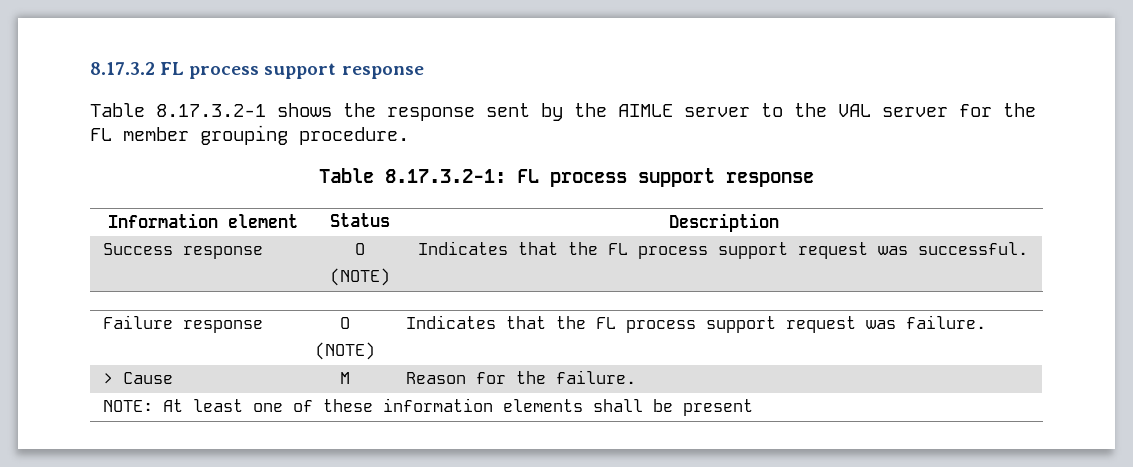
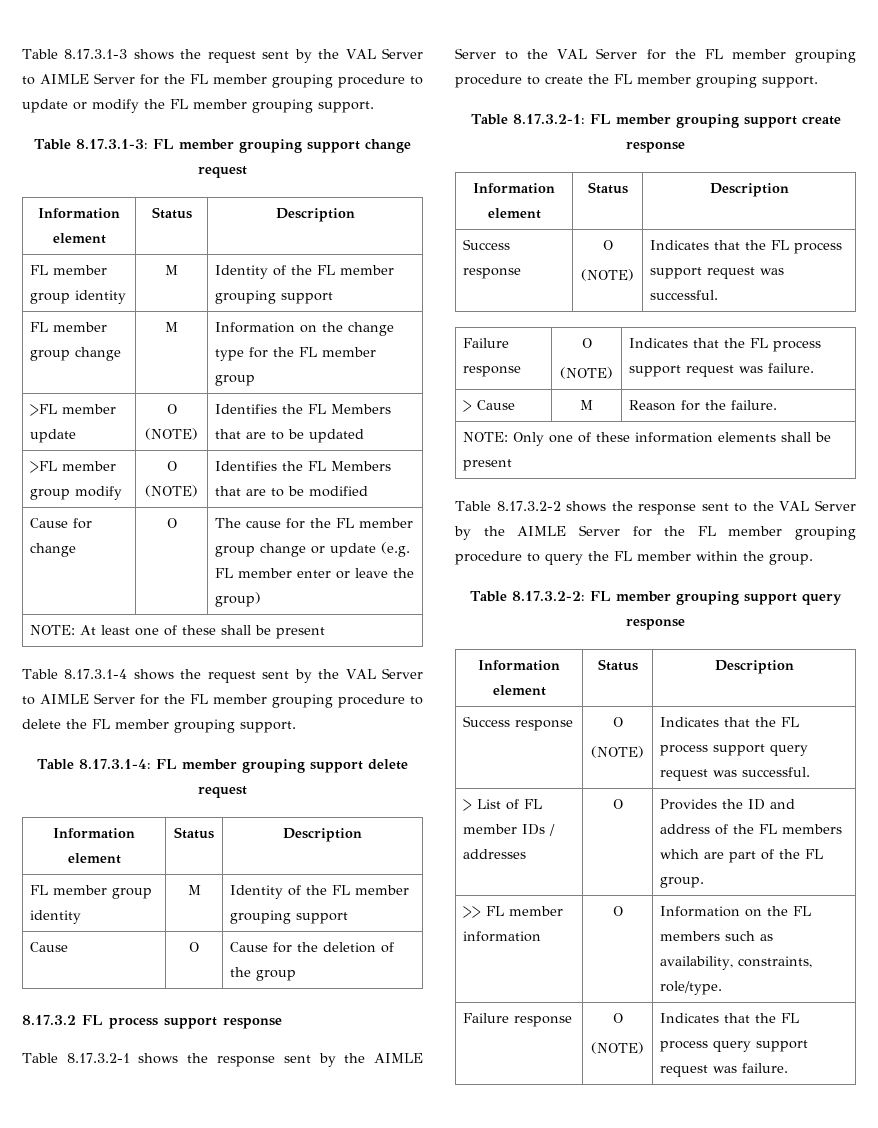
(90, 68) none -> [22,48,423,63] [22,73,423,88] [22,99,374,113] [34,139,411,153] [198,166,247,178] [38,208,120,219] [52,233,106,244] [151,207,192,219] [275,208,355,222] [29,265,107,275] [29,290,126,304] [165,265,178,275] [214,265,394,279] [214,290,333,304] [29,322,107,332] [29,347,121,361] [165,322,178,332] [214,322,394,336] [214,347,376,361] [214,375,255,386] [29,404,116,416] [29,429,76,443] [166,404,177,414] [145,428,198,440] [214,404,391,414] [214,429,364,443] [29,461,116,473] [29,486,122,500] [166,461,177,471] [145,485,198,497] [214,461,391,471] [214,486,368,497] [29,518,92,529] [29,543,76,557] [166,518,177,528] [214,518,413,529] [214,542,410,557] [214,568,414,579] [214,592,261,607] [29,625,325,639] [22,668,423,683] [22,693,423,708] [22,719,296,733] [37,759,408,773] [198,786,247,798] [53,828,135,839] [67,853,121,864] [174,827,214,839] [283,828,362,842] [29,885,152,899] [29,910,81,924] [187,885,201,895] [229,885,409,899] [229,910,348,924] [29,942,68,952] [189,942,199,952] [229,942,394,953] [229,967,296,981] Table 8.17.3.1-3 shows the request sent by the VAL Server to AIMLE Server for the FL member grouping procedure to update or modify the FL member grouping support. // Table 8.17.3.1-3: FL member grouping support change request // Information element | Status | Description // FL member group identity | M | Identity of the FL member grouping support // FL member group change | M | Information on the change type for the FL member group // >FL member update | O (NOTE) | Identifies the FL Members that are to be updated // >FL member group modify | O (NOTE) | Identifies the FL Members that are to be modified // Cause for change | O | The cause for the FL member group change or update (e.g. FL member enter or leave the group) // NOTE: At least one of these shall be present // Table 8.17.3.1-4 shows the request sent by the VAL Server to AIMLE Server for the FL member grouping procedure to delete the FL member grouping support. // Table 8.17.3.1-4: FL member grouping support delete request // Information element | Status | Description // FL member group identity | M | Identity of the FL member grouping support // Cause | O | Cause for the deletion of the group //
[684,103,1036,117] [90,125,409,145] server to the VAL server for the FL member grouping procedure. -> [455,48,856,63] [455,74,818,88] Server to the VAL Server for the FL member grouping procedure to create the FL member grouping support.
[550,168,715,187] process support -> [615,114,841,128] member grouping support create
[162,399,243,412] At least -> [512,432,544,446] Only
(753, 407) none -> [455,500,856,515] [454,525,856,540] [455,551,813,565] [470,591,842,605] [626,619,685,630] [478,660,560,671] [492,685,546,696] [597,659,638,671] [714,660,794,674] [462,716,573,731] [612,717,623,727] [591,746,644,758] [659,717,799,727] [659,744,808,756] [659,767,810,781] [462,799,542,811] [462,824,555,836] [462,849,526,859] [612,799,623,809] [659,799,795,810] [659,824,842,835] [659,849,823,863] [659,877,704,888] [462,906,563,918] [462,931,541,942] [612,906,623,916] [659,906,811,917] [659,931,773,941] [659,956,812,970] [659,981,722,995] [462,1013,572,1027] [612,1013,623,1023] [591,1042,644,1054] [659,1013,799,1023] [659,1040,808,1052] [659,1063,788,1077] // Table 8.17.3.2-2 shows the response sent to the VAL Server by the AIMLE Server for the FL member grouping procedure to query the FL member within the group. // Table 8.17.3.2-2: FL member grouping support query response // Information element | Status | Description // Success response | O // (NOTE) | Indicates that the FL process support query request was successful. // > List of FL member IDs / addresses | O | Provides the ID and address of the FL members which are part of the FL group. // >> FL member information | O | Information on the FL members such as availability, constraints, role/type. // Failure response | O // (NOTE) | Indicates that the FL process query support request was failure.

